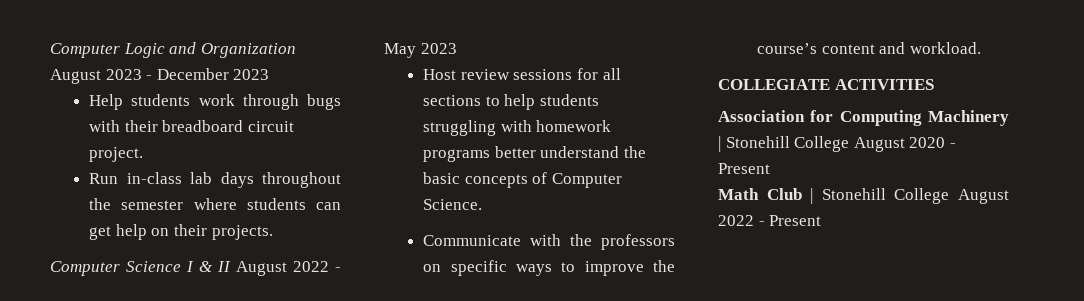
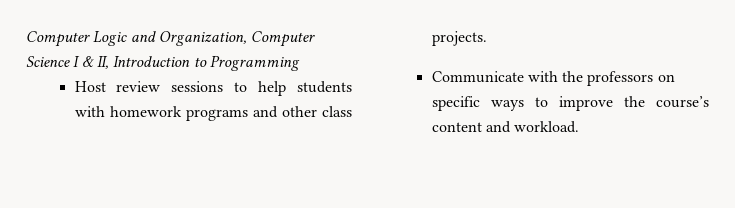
[200,43,296,58] [50,68,270,84] [89,94,341,110] [89,120,294,132] [89,147,144,162] [89,172,341,188] [89,198,341,210] [89,224,273,240] [50,261,341,276] [384,43,457,58] Organization August 2023 - December 2023 // Help students work through bugs with their breadboard circuit project. // Run in-class lab days throughout the semester where students can get help on their projects. // Computer Science I & II August 2022 - May 2023 -> [158,31,316,47] [26,55,300,71] Organization, Computer Science I & II, Introduction to Programming
[576,68,621,80] [423,95,482,106] for all sections -> (224, 86) none
[423,120,497,136] struggling -> (353, 87) none
[494,146,646,158] [423,172,622,188] [423,199,483,210] better understand the basic concepts of Computer Science. -> [252,106,353,118] [431,31,487,46] and other class projects.
[718,79,934,90] [718,110,1009,126] [718,136,956,152] [718,163,770,174] [718,188,1009,204] [718,215,822,226] // COLLEGIATE ACTIVITIES // Association for Computing Machinery | Stonehill College August 2020 - Present // Math Club | Stonehill College August 2022 - Present -> (580, 127) none

